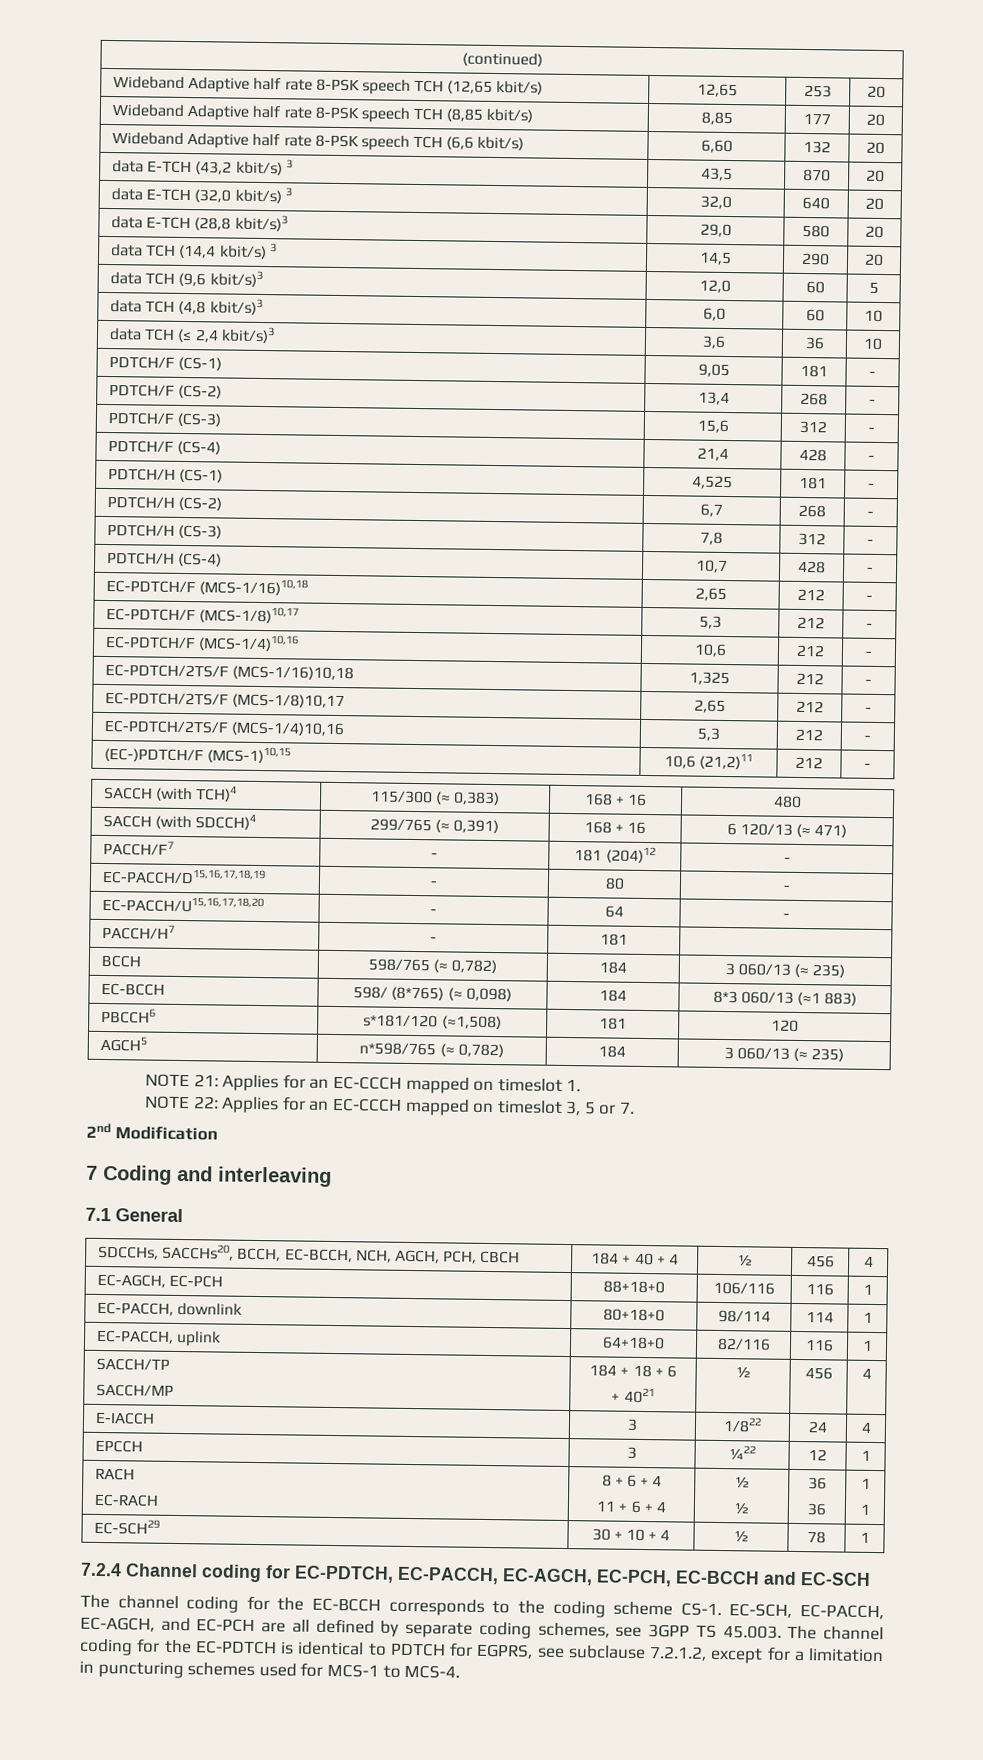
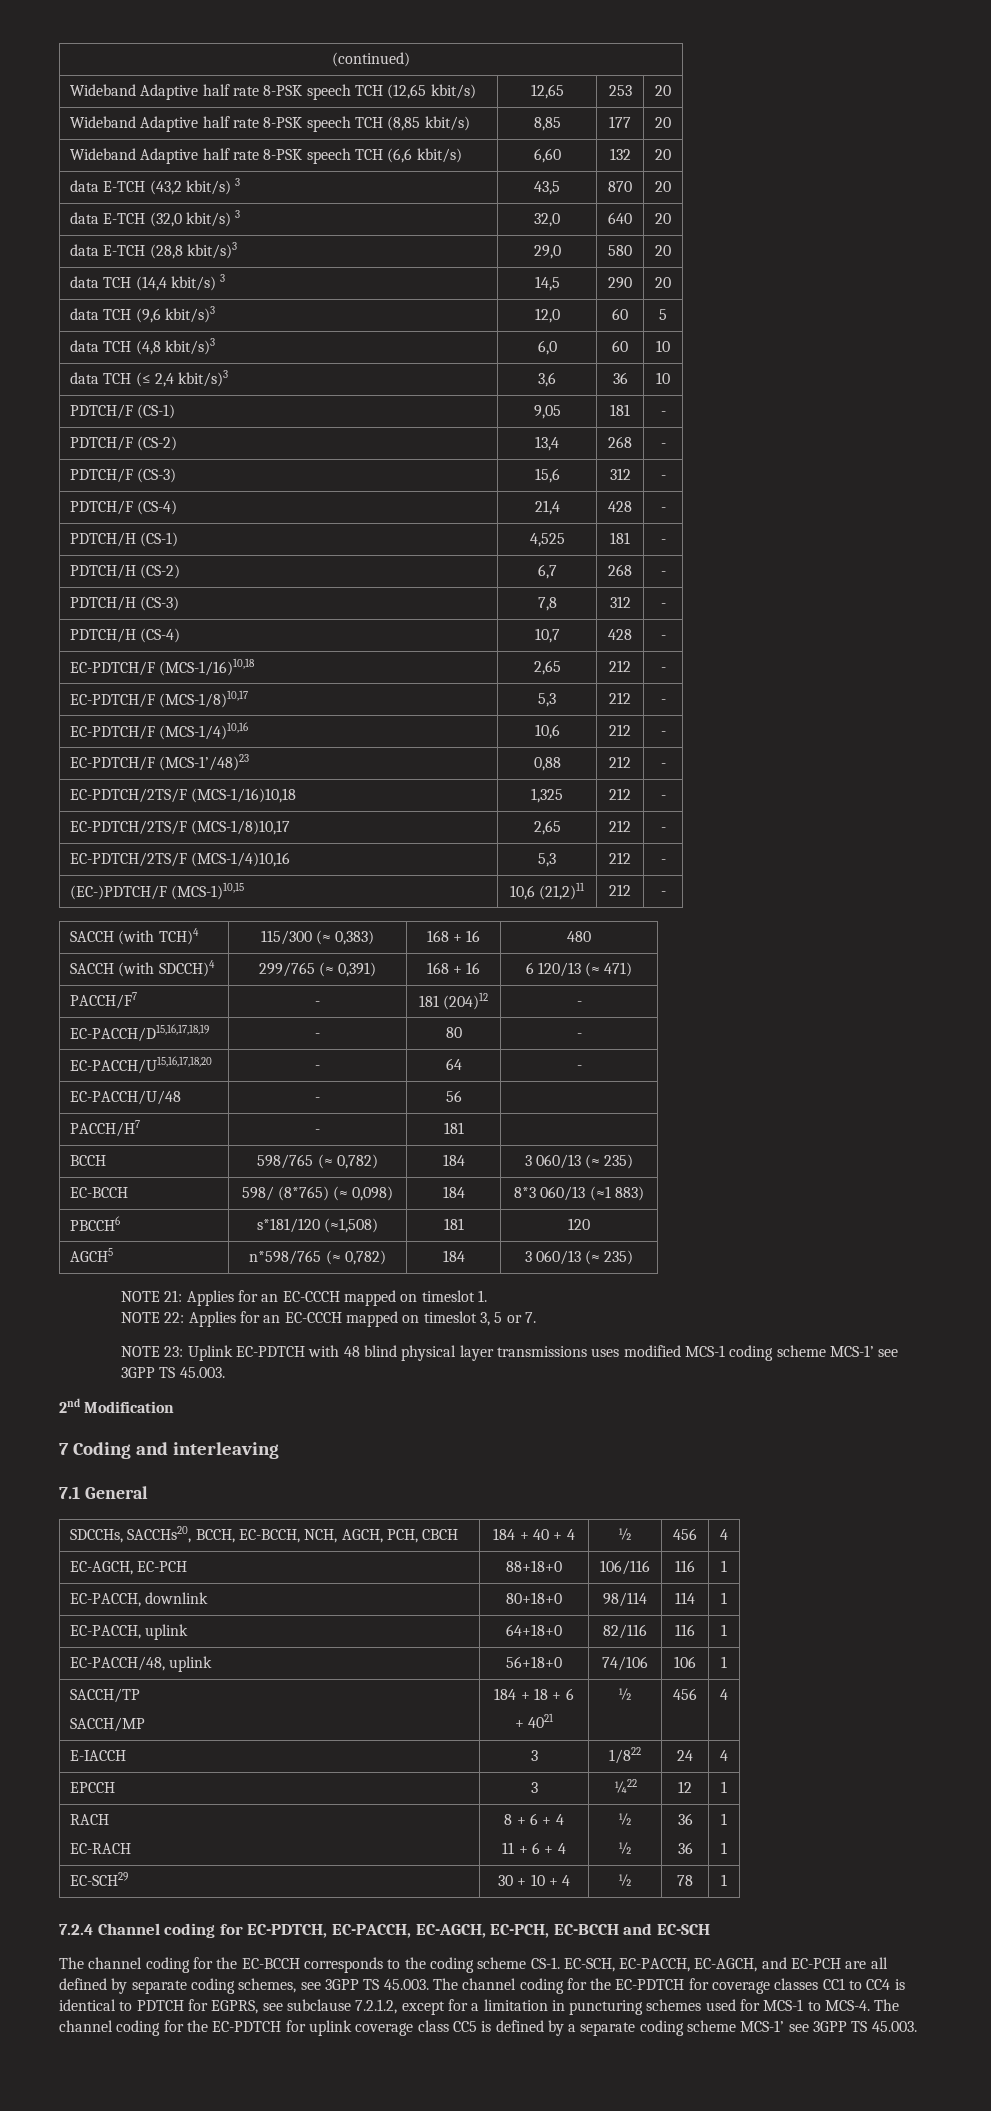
(872, 654) none -> [69,754,250,771] [533,757,561,771] [609,756,631,768] [660,763,666,768] // EC-PDTCH/F (MCS-1’/48)23 | 0,88 | 212 | -
(790, 916) none -> [69,1090,181,1105] [315,1097,320,1102] [445,1090,462,1102] // EC-PACCH/U/48 | - | 56 |
(636, 1107) none -> [121,1345,899,1361] [121,1367,225,1378] // NOTE 23: Uplink EC-PDTCH with 48 blind physical layer transmissions uses modified MCS-1 coding scheme MCS-1’ see 3GPP TS 45.003.
(873, 1345) none -> [69,1656,213,1672] [506,1656,562,1668] [602,1656,648,1671] [674,1656,696,1668] [721,1656,727,1668] // EC-PACCH/48, uplink | 56+18+0 | 74/106 | 106 | 1
(277, 1647) none -> [688,1978,891,1994] for coverage classes CC1 to CC4
(461, 1671) none -> [874,1999,900,2011] [59,2020,917,2036] The channel coding for the EC-PDTCH for uplink coverage class CC5 is defined by a separate coding scheme MCS-1’ see 3GPP TS 45.003.

